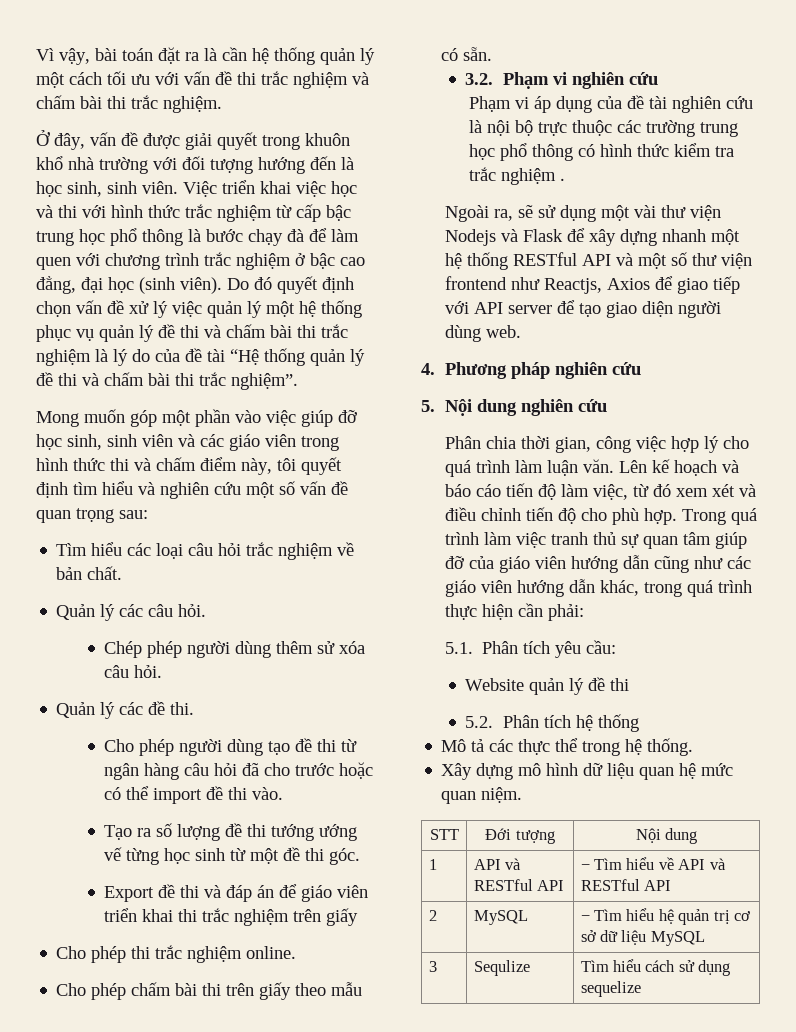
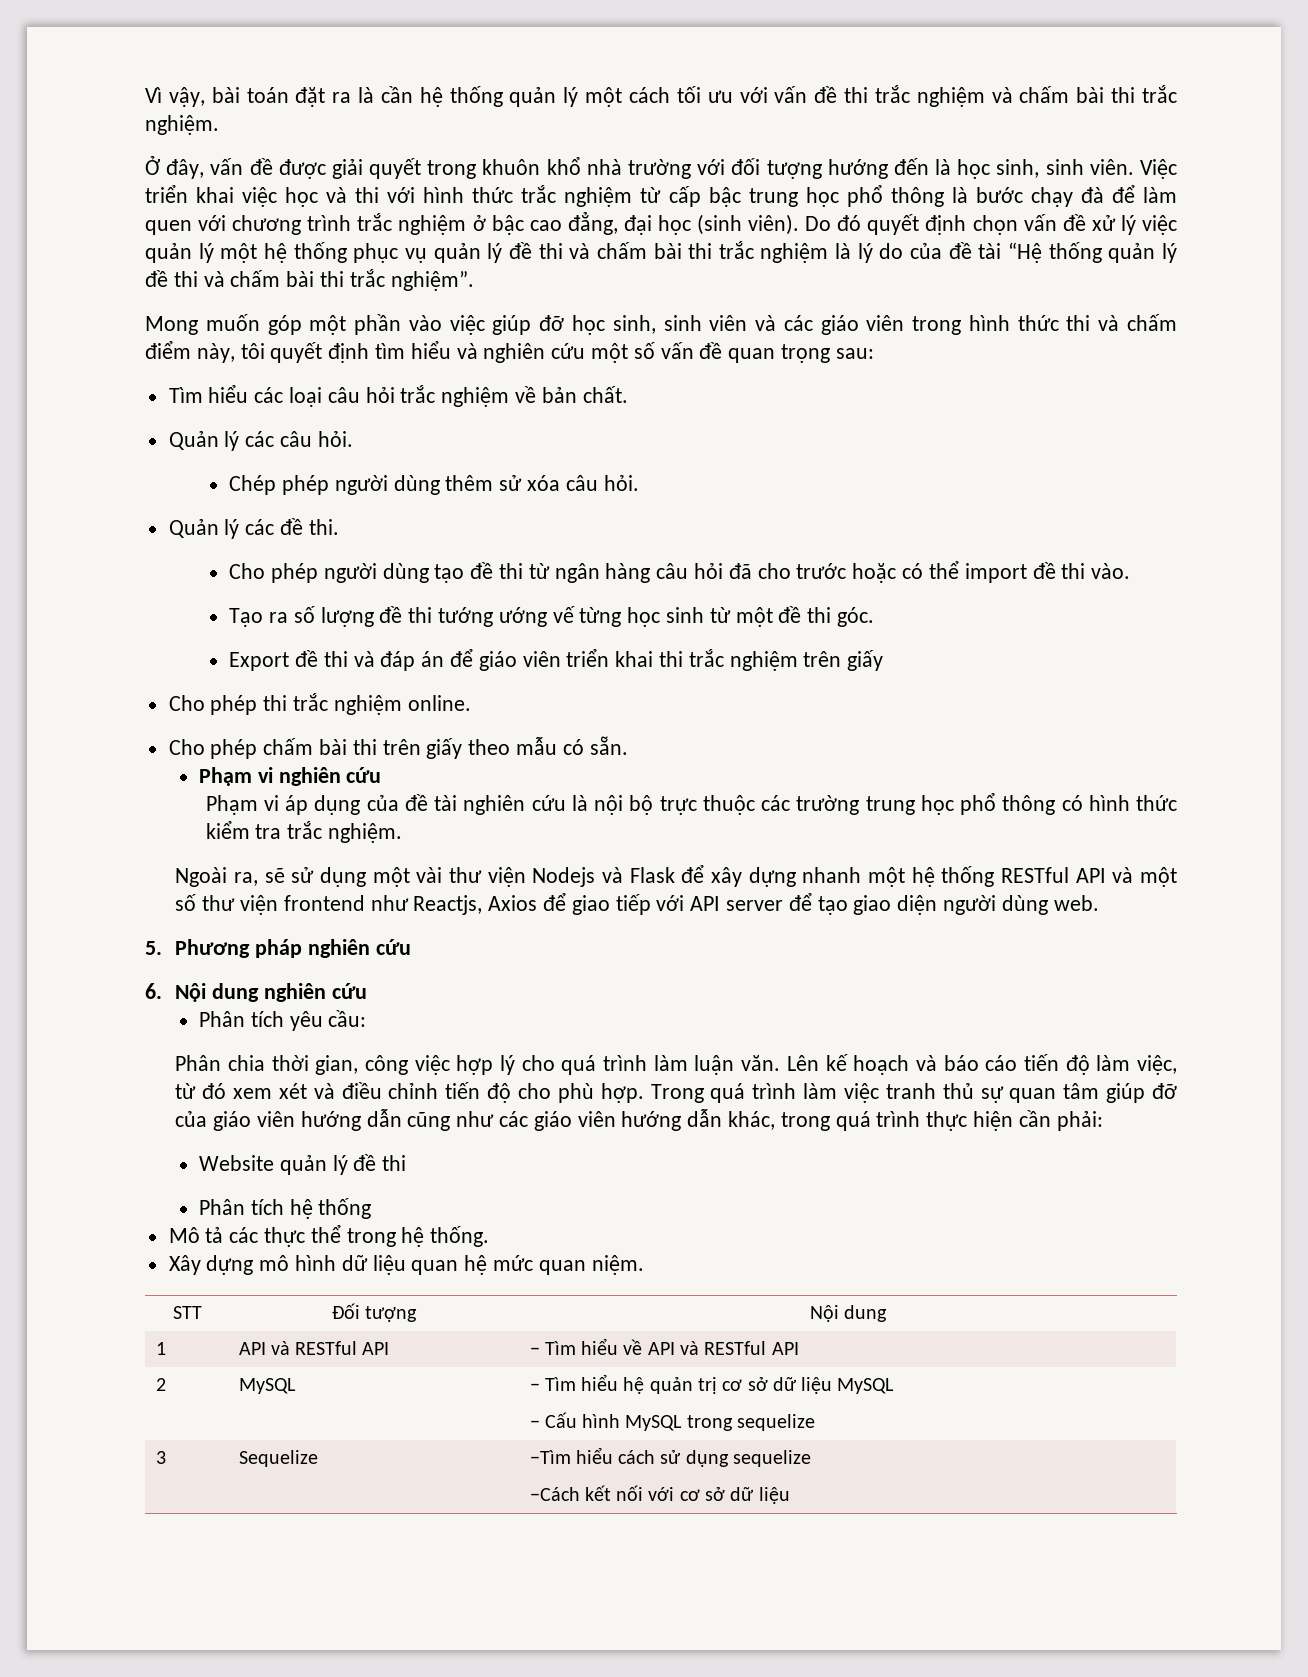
[465,73,494,85] 3.2. -> (628, 745) none
[500,168,565,185] nghiệm . -> [327,823,402,843] nghiệm.
[421,363,435,375] 4. -> [145,941,162,955] 5.
[421,400,435,412] 5. -> [145,983,162,999] 6.
(607, 405) none -> [198,1010,367,1031] // Phân tích yêu cầu:
[444,640,617,658] // 5.1. Phân tích yêu cầu: -> (1103, 1121) none
[465,716,494,728] 5.2. -> (407, 1163) none
[485,828,512,840] Đới -> [331,1303,360,1319] Đối
(705, 938) none -> [529,1412,815,1431] // − Cấu hình MySQL trong sequelize
[473,960,530,976] [580,960,609,972] Sequlize | Tìm -> [238,1450,318,1467] [529,1450,571,1464] Sequelize | −Tìm
(641, 989) none -> [529,1485,790,1504] // −Cách kết nối với cơ sở dữ liệu

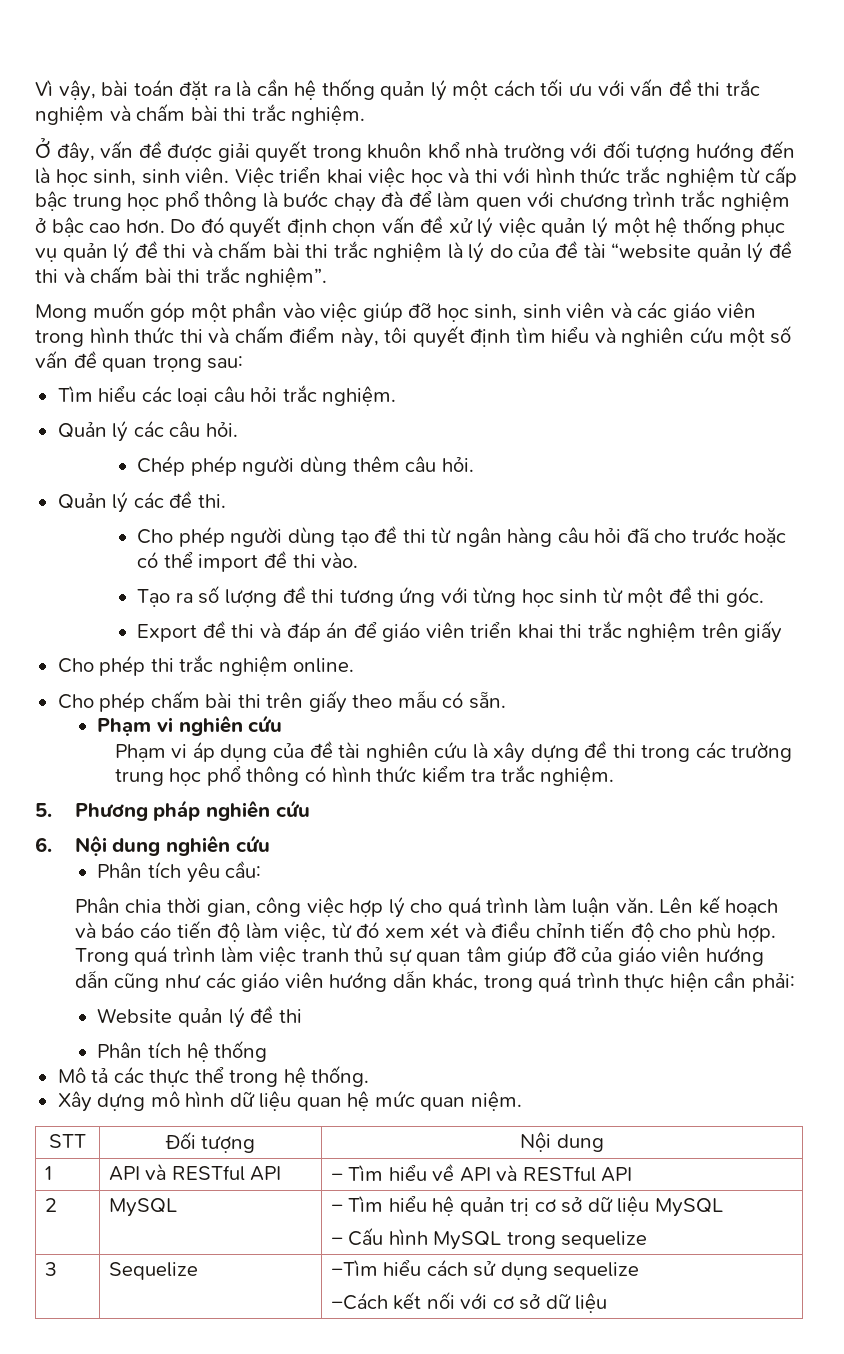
[567,212,800,235] đẳng, đại học (sinh viên). -> [125,219,165,233] hơn.
[1008,242,1102,263] “Hệ thống -> [611,243,692,259] “website
[441,386,628,407] nghiệm về bản chất. -> [322,386,397,406] nghiệm.
[499,475,561,491] sử xóa -> (400, 464) none
[438,606,575,627] tướng ướng vế -> [339,586,468,607] tương ứng với
[594,795,755,815] nội bộ trực thuộc -> [493,740,691,763] xây dựng đề thi trong
[175,865,1177,887] [175,893,1099,915] // Ngoài ra, sẽ sử dụng một vài thư viện Nodejs và Flask để xây dựng nhanh một hệ thống RESTful API và một số thư viện frontend như Reactjs, Axios để giao tiếp với API server để tạo giao diện người dùng web. -> (615, 776) none

